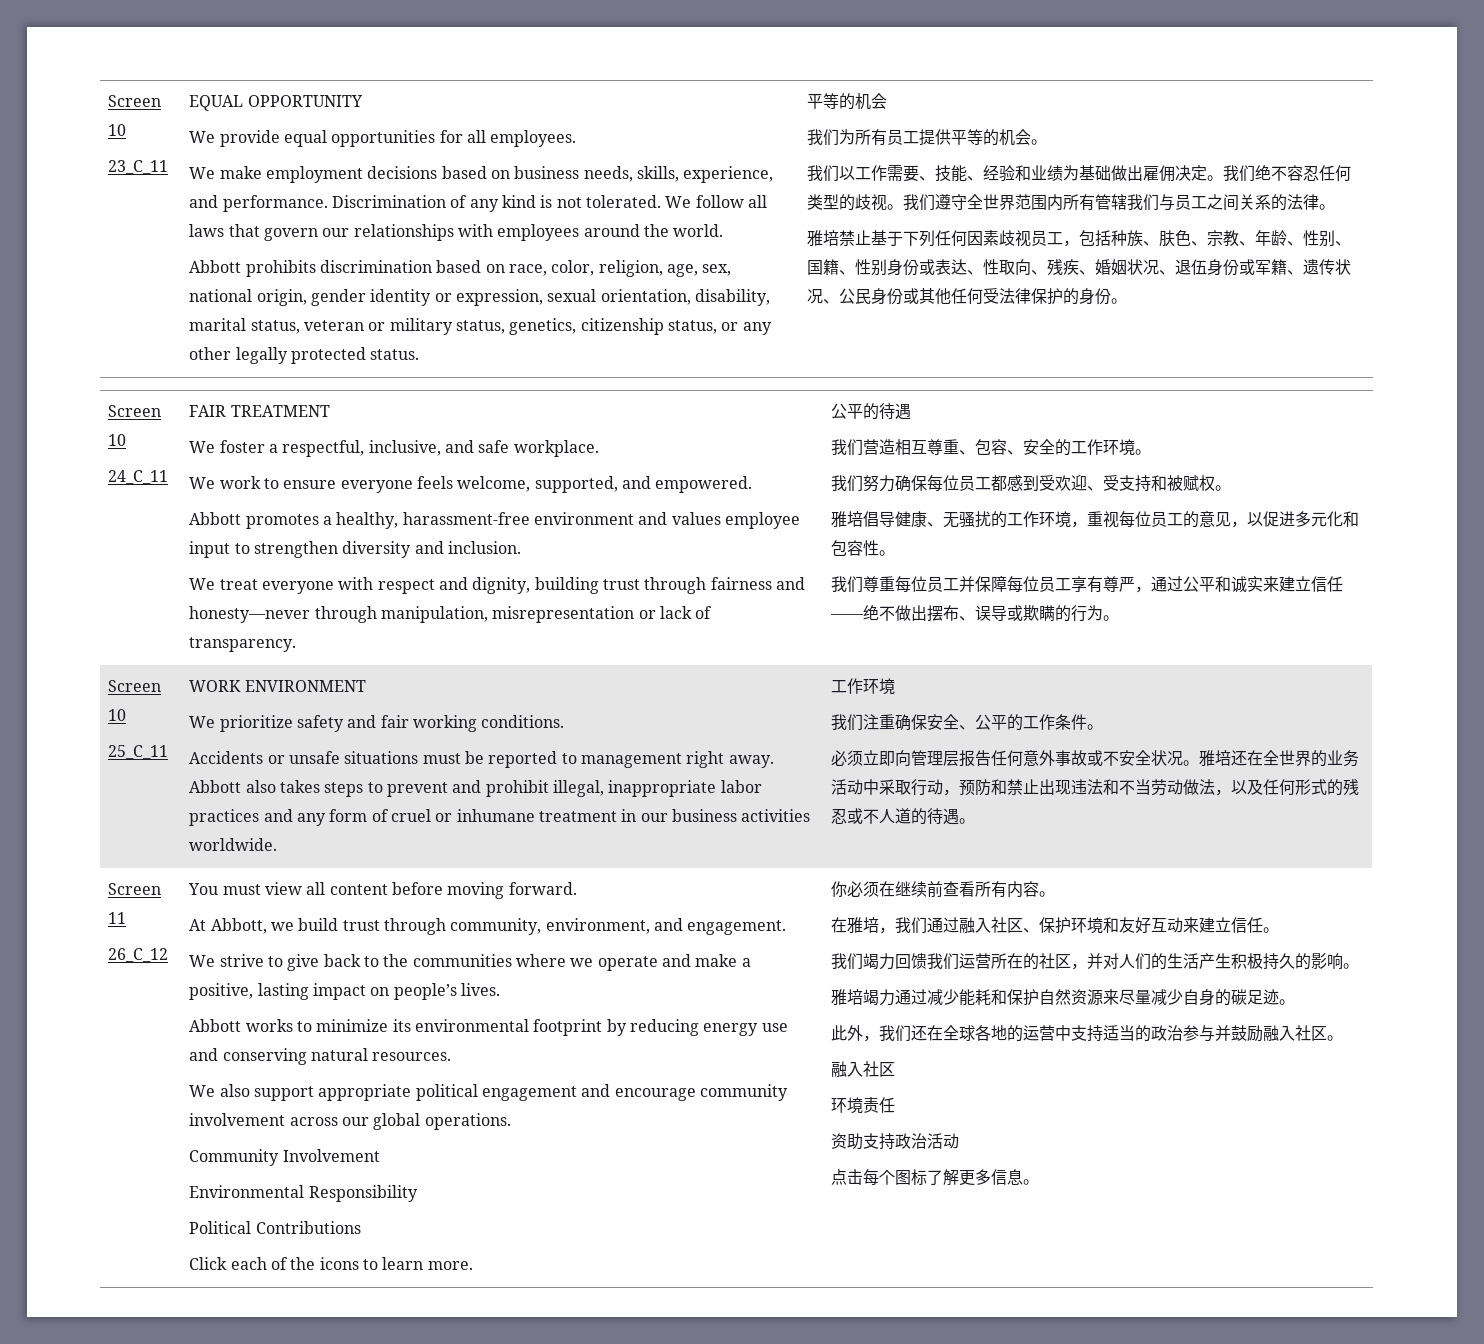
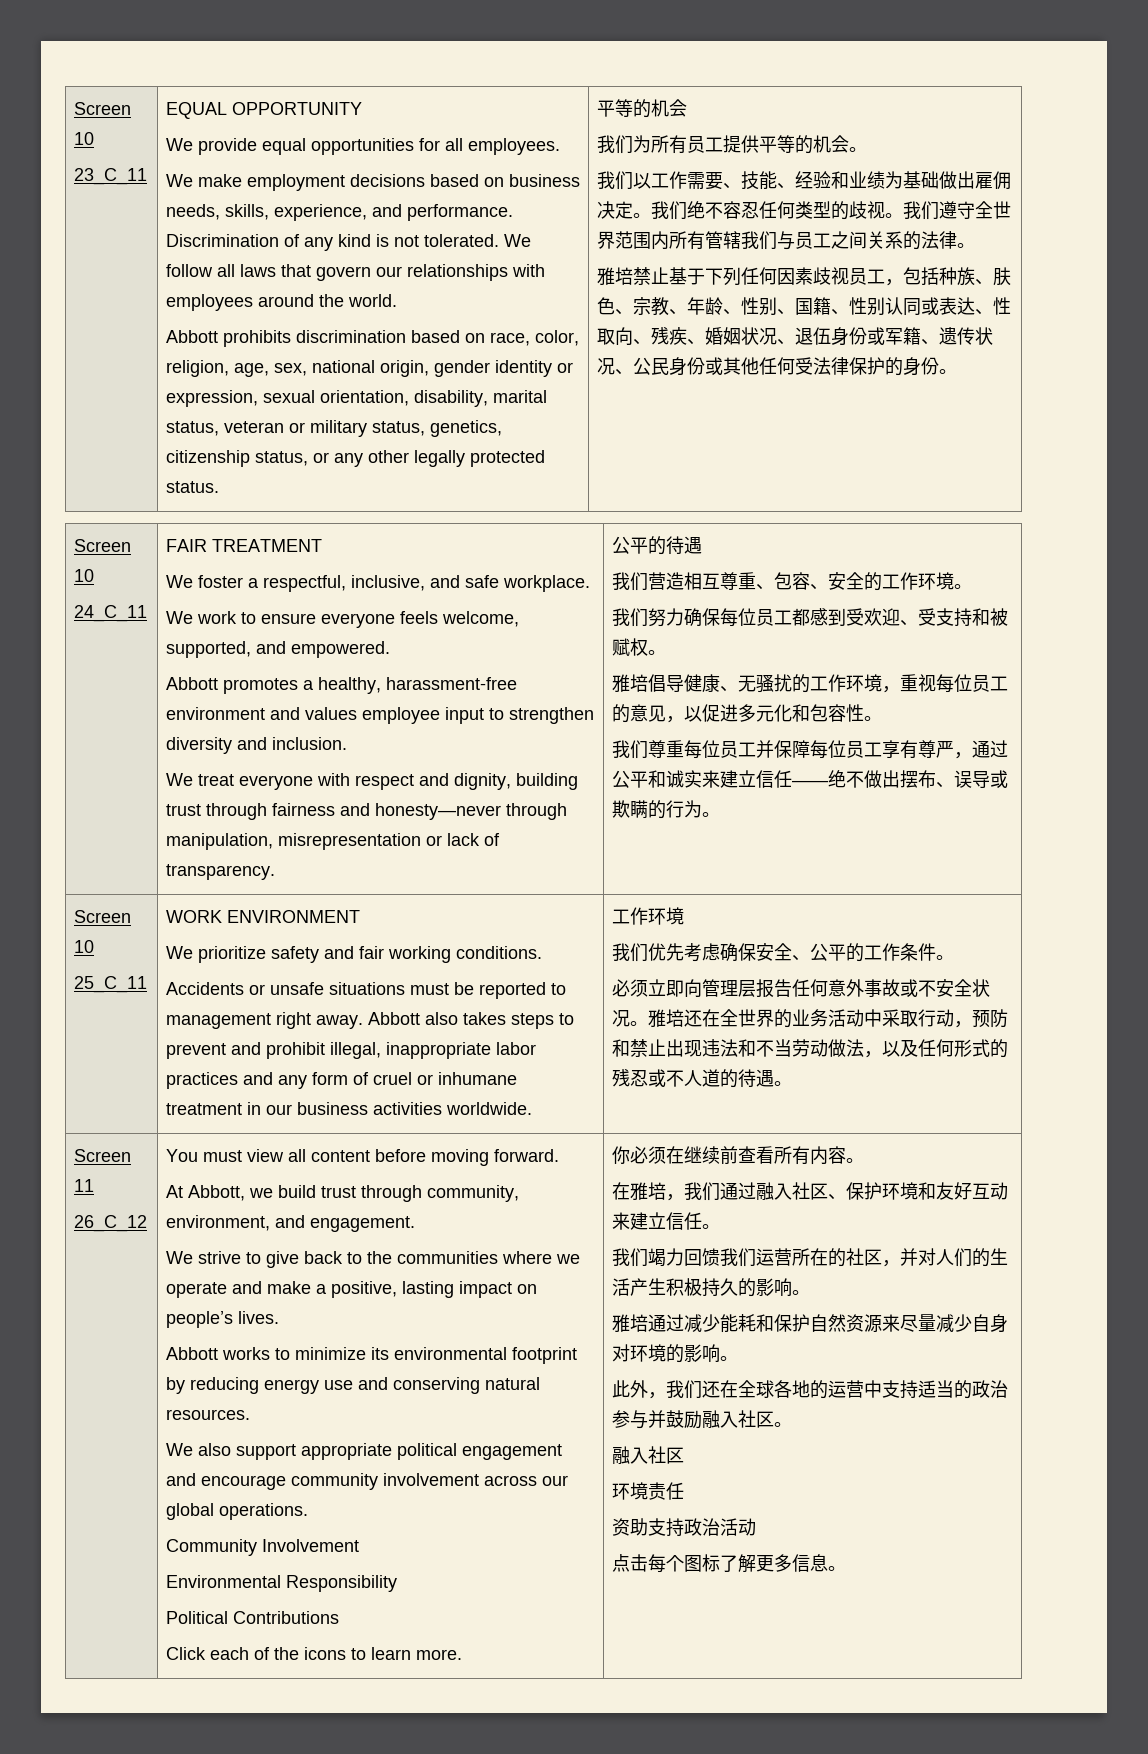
[887,259,920,276] 身份 -> [884,297,921,316] 认同
[863,714,896,730] 注重 -> [647,943,720,962] 优先考虑
[863,989,896,1006] 竭力 -> (648, 1323) none
[1215,989,1280,1006] 的碳足迹 -> [611,1344,720,1363] 对环境的影响

